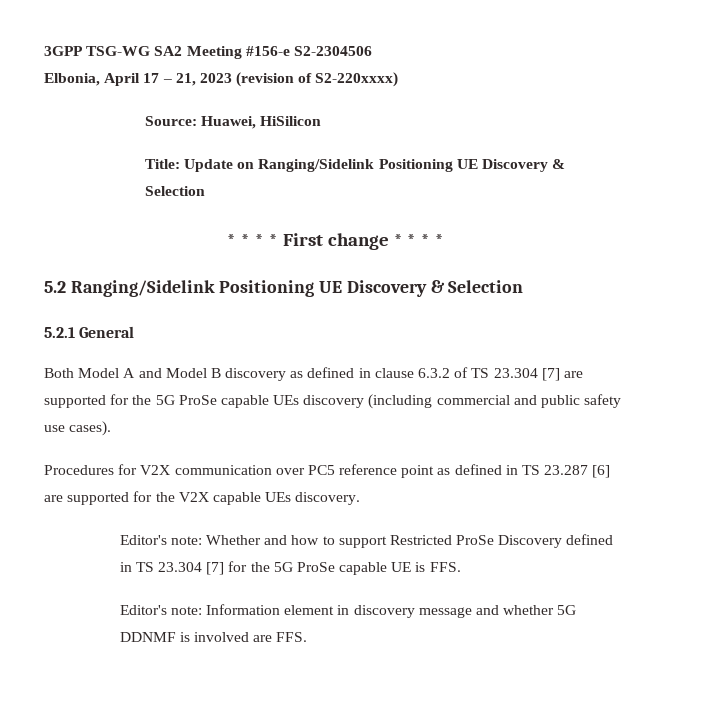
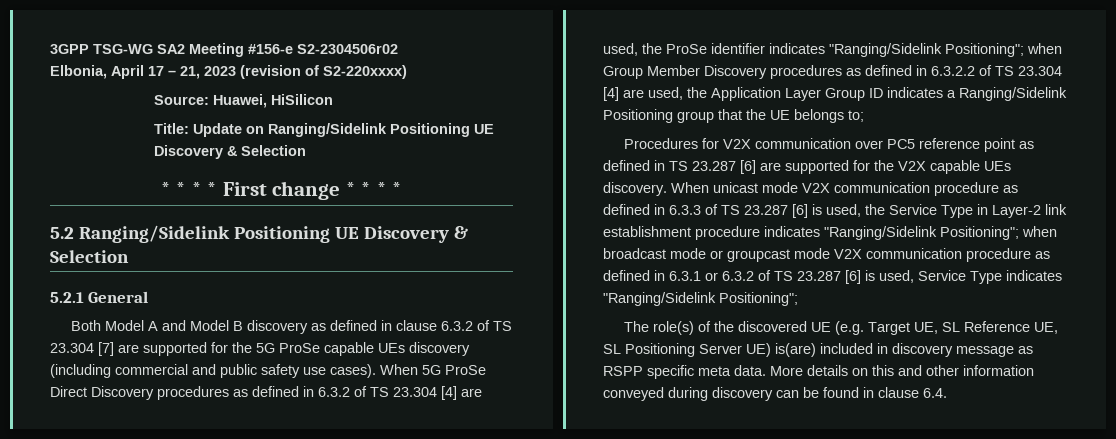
[293,46,372,56] S2-2304506 -> [297,44,398,54] S2-2304506r02
(112, 428) none -> [380,364,486,375] [50,386,482,400] [603,43,1062,57] [603,65,1062,79] [603,87,1067,101] [603,109,864,123] When 5G ProSe Direct Discovery procedures as defined in 6.3.2 of TS 23.304 [4] are used, the ProSe identifier indicates "Ranging/Sidelink Positioning"; when Group Member Discovery procedures as defined in 6.3.2.2 of TS 23.304 [4] are used, the Application Layer Group ID indicates a Ranging/Sidelink Positioning group that the UE belongs to;
[119,534,614,548] [119,561,461,575] [119,604,577,618] [119,632,308,642] // Editor's note: Whether and how to support Restricted ProSe Discovery defined in TS 23.304 [7] for the 5G ProSe capable UE is FFS. // Editor's note: Information element in discovery message and whether 5G DDNMF is involved are FFS. -> [671,182,1018,196] [603,204,1067,218] [603,226,1057,240] [603,248,1050,262] [603,270,1062,284] [603,292,798,306] [623,321,1058,335] [603,343,1033,357] [603,365,1034,379] [603,387,947,401] When unicast mode V2X communication procedure as defined in 6.3.3 of TS 23.287 [6] is used, the Service Type in Layer-2 link establishment procedure indicates "Ranging/Sidelink Positioning"; when broadcast mode or groupcast mode V2X communication procedure as defined in 6.3.1 or 6.3.2 of TS 23.287 [6] is used, Service Type indicates "Ranging/Sidelink Positioning"; // The role(s) of the discovered UE (e.g. Target UE, SL Reference UE, SL Positioning Server UE) is(are) included in discovery message as RSPP specific meta data. More details on this and other information conveyed during discovery can be found in clause 6.4.

